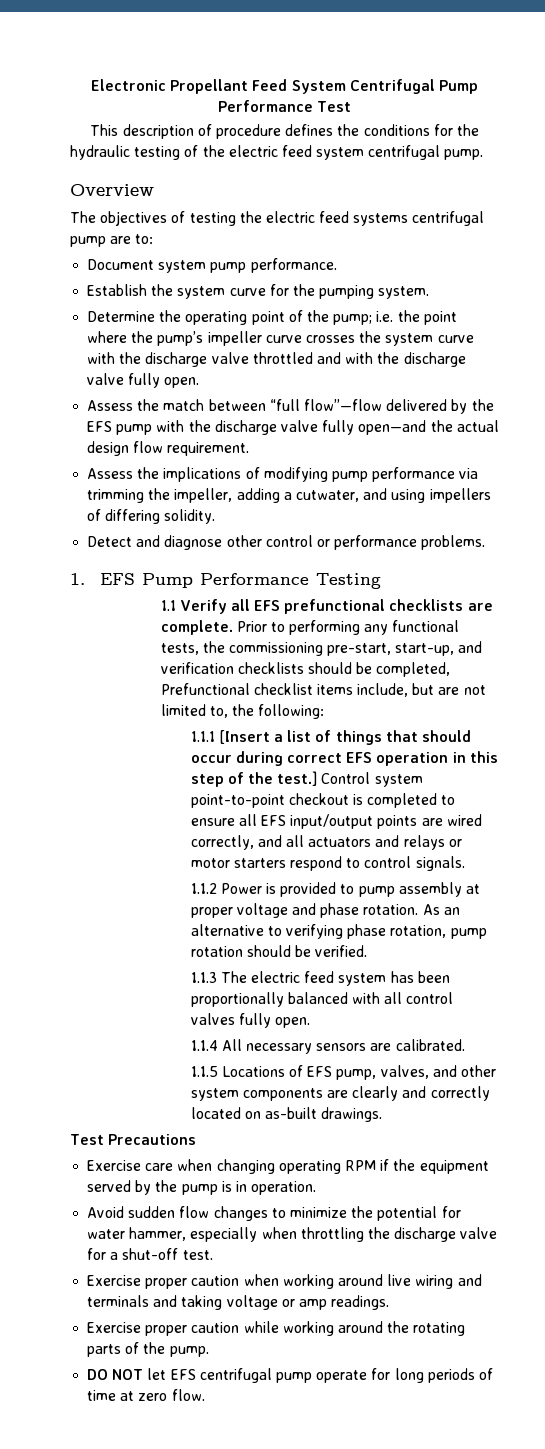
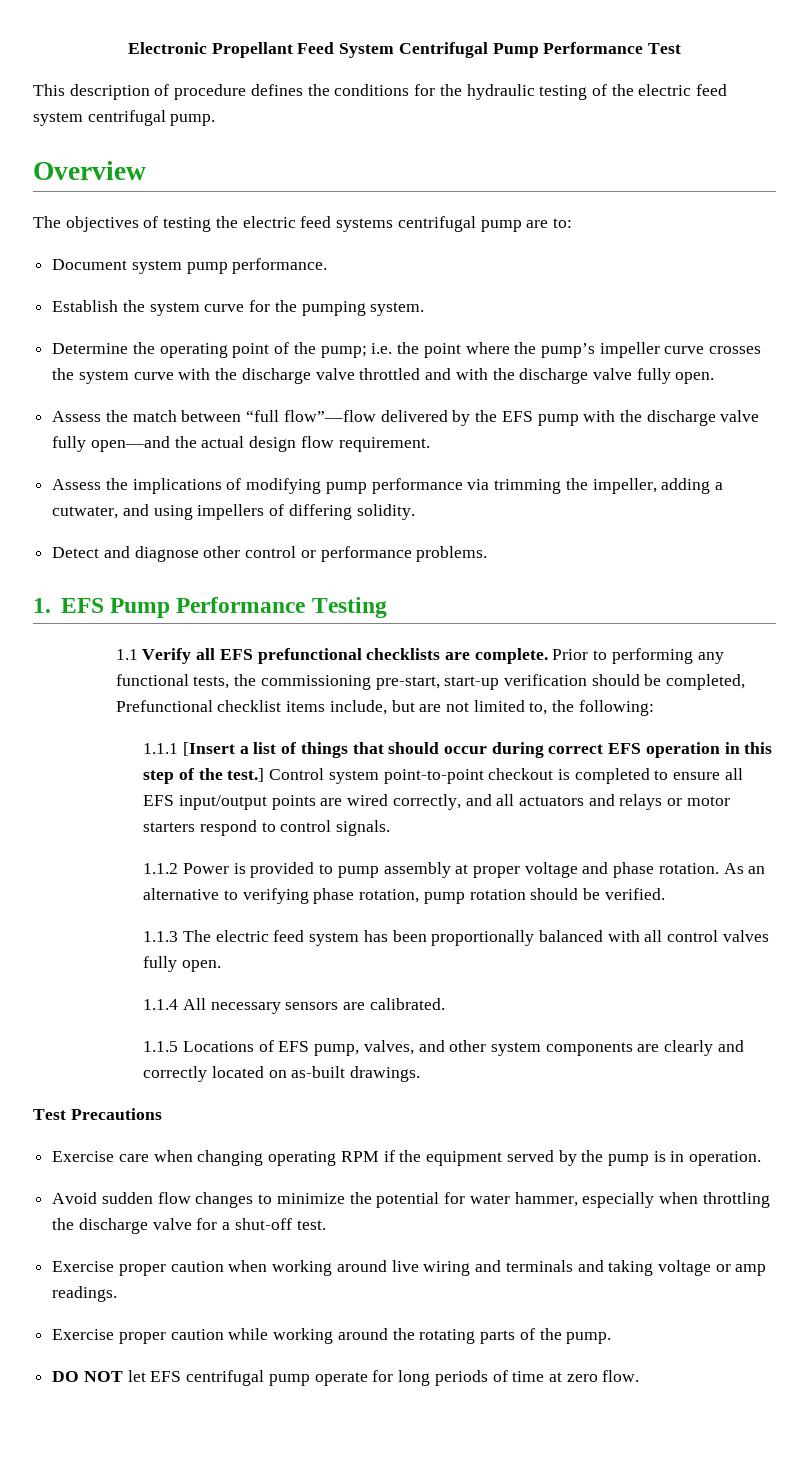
[395,641,483,656] [160,662,304,674] start-up, and verification checklists -> [444,674,588,690] start-up verification

